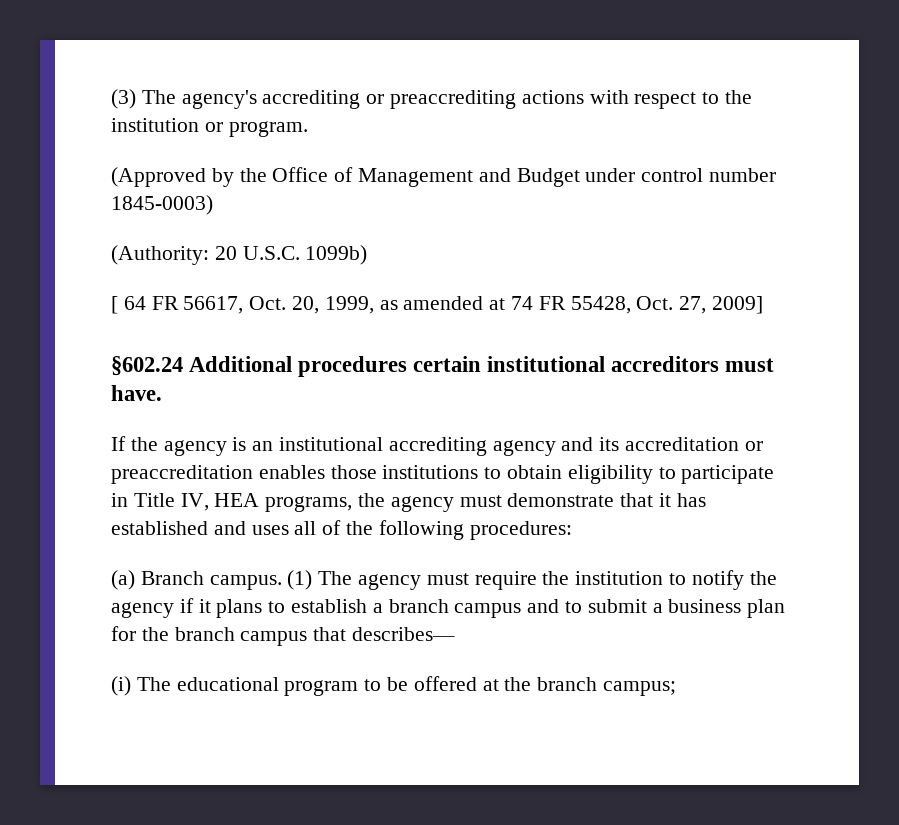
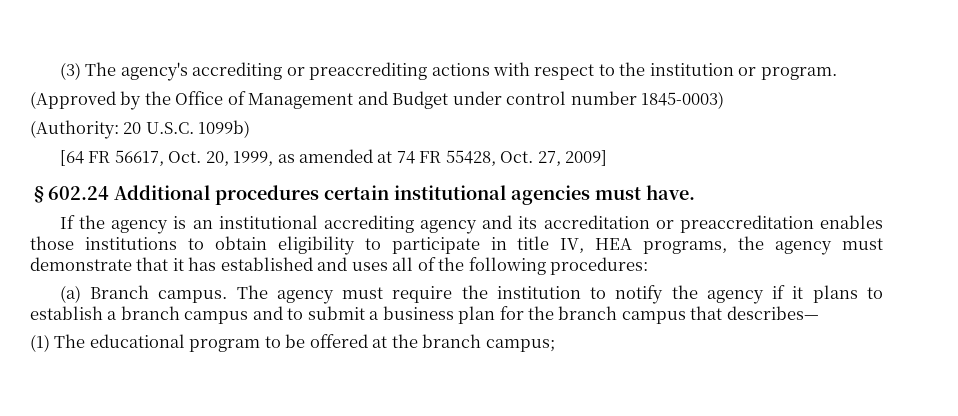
[111,296,146,314] [ 64 -> [59,150,84,166] [64
[611,356,720,372] accreditors -> [511,185,590,205] agencies
[133,493,175,507] Title -> [517,236,550,250] title
[287,570,313,590] (1) -> (228, 296) none
[111,676,131,696] (i) -> [30,334,50,352] (1)

